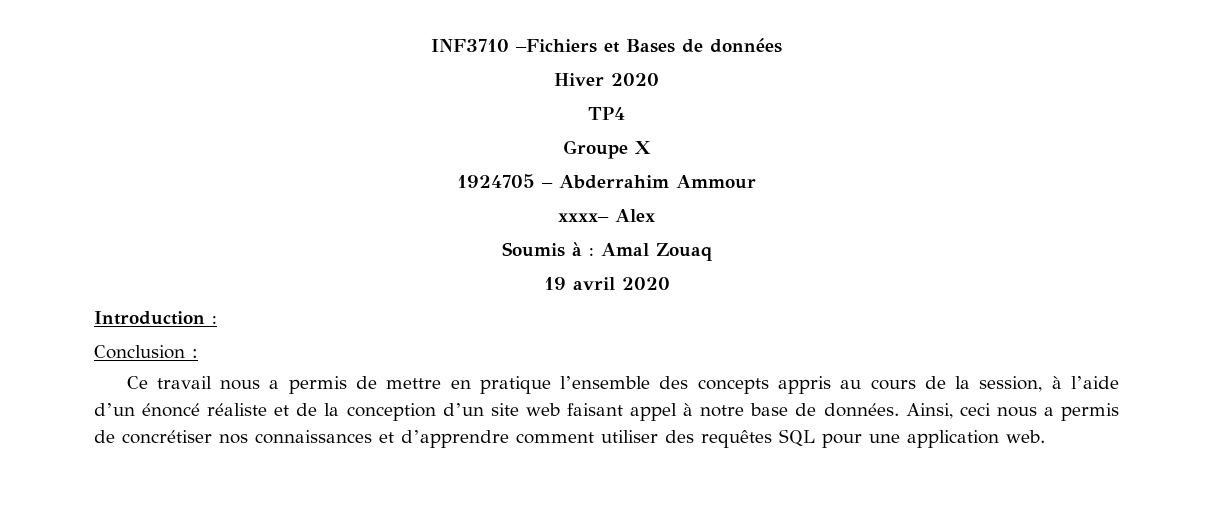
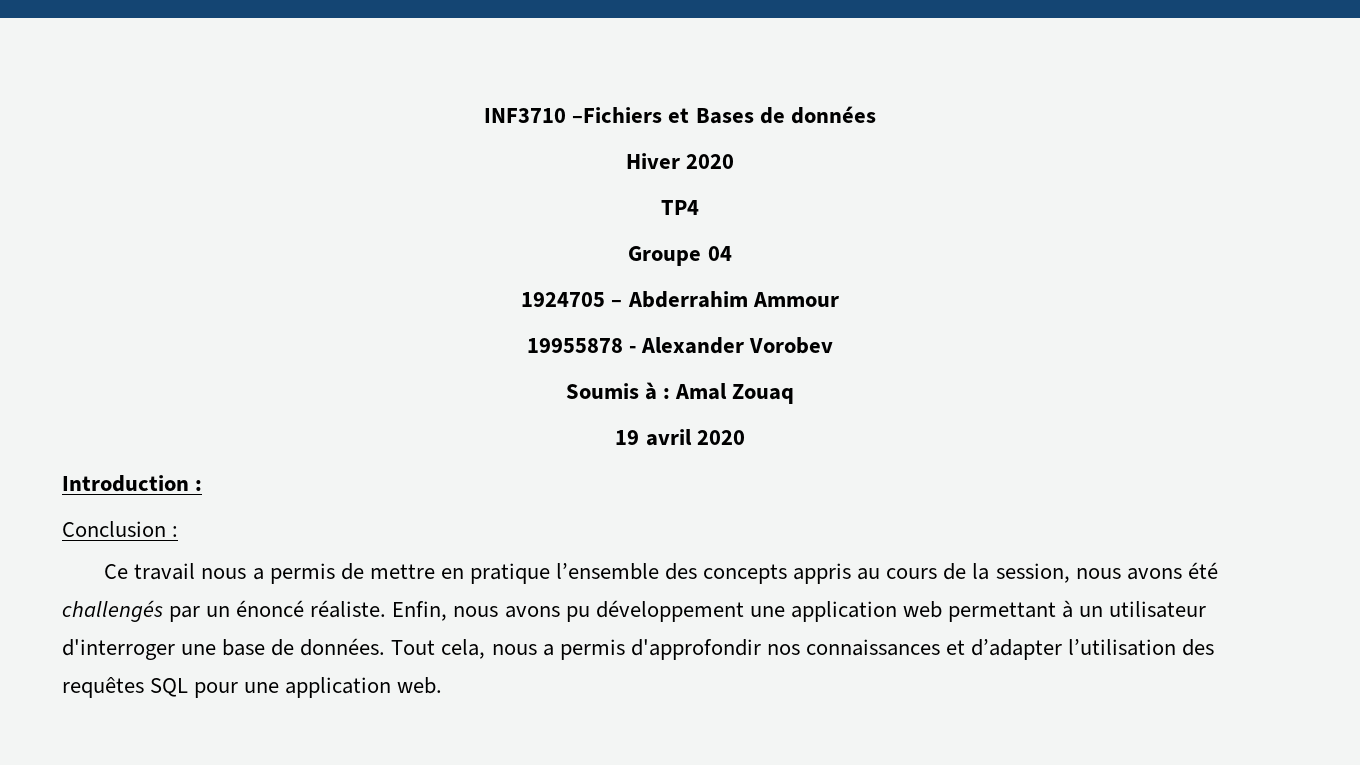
[635,141,651,154] X -> [707,246,732,261] 04
[558,209,655,222] xxxx– Alex -> [526,337,834,354] 19955878 - Alexander Vorobev
[1051,376,1120,389] [94,403,745,421] à l’aide d’un énoncé réaliste et de la conception d’un site web faisant appel à notre -> [1075,562,1218,580] [62,600,1207,622] [62,639,217,660] nous avons été challengés par un énoncé réaliste. Enfin, nous avons pu développement une application web permettant à un utilisateur d'interroger une
[905,403,1119,421] [94,430,212,444] Ainsi, ceci nous a permis de concrétiser -> [391,639,761,660] Tout cela, nous a permis d'approfondir
[401,430,658,448] d’apprendre comment utiliser -> [971,639,1177,660] d’adapter l’utilisation

